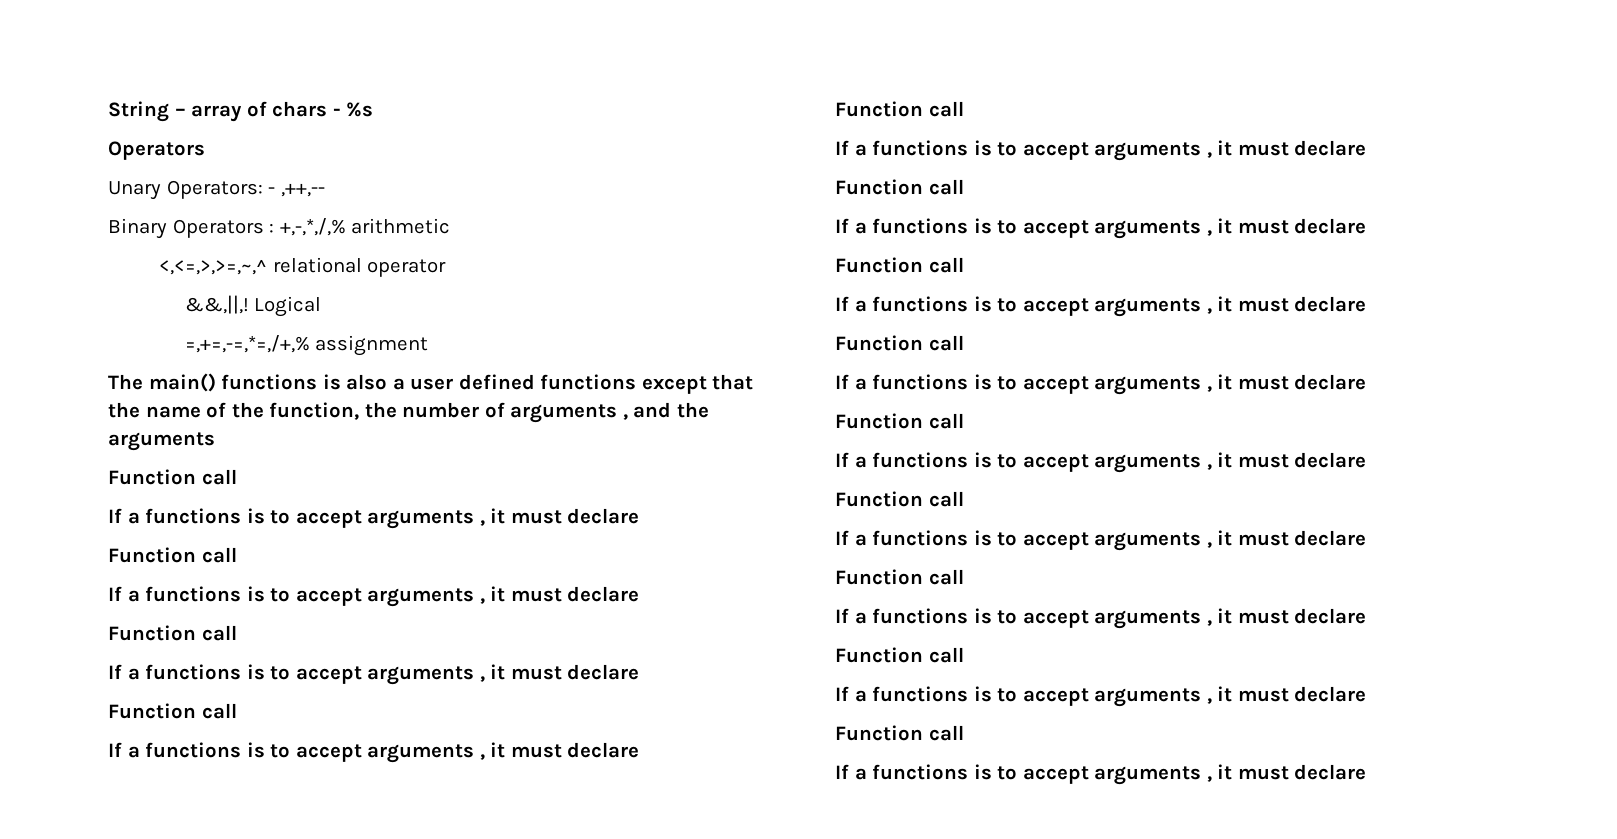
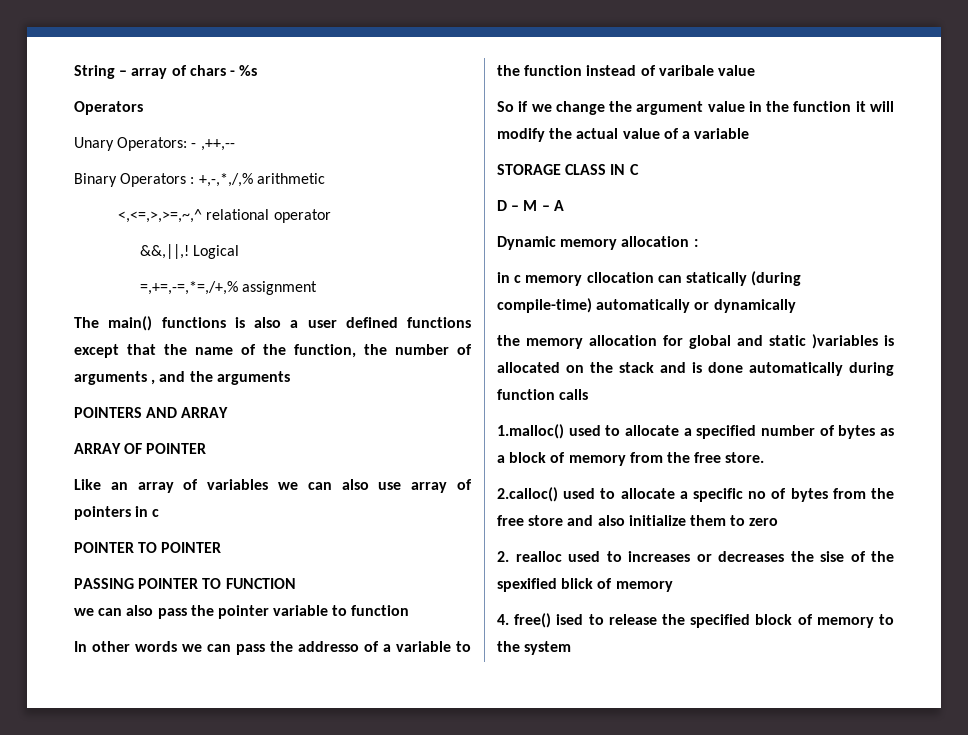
[108,469,237,485] [108,508,640,529] [108,547,237,563] [108,586,640,607] [108,625,237,641] [108,664,640,685] [108,703,237,719] [108,742,640,763] [835,101,964,117] [835,140,1367,161] [835,179,964,195] [835,218,1367,239] [835,257,964,273] [835,296,1367,317] [835,335,964,351] [835,374,1367,395] [835,413,964,429] [835,452,1367,473] [835,491,964,507] [835,530,1367,551] [835,569,964,585] [835,608,1367,629] [835,647,964,663] [835,686,1367,707] [835,725,964,741] [835,764,1367,785] Function call // If a functions is to accept arguments , it must declare // Function call // If a functions is to accept arguments , it must declare // Function call // If a functions is to accept arguments , it must declare // Function call // If a functions is to accept arguments , it must declare // Function call // If a functions is to accept arguments , it must declare // Function call // If a functions is to accept arguments , it must declare // Function call // If a functions is to accept arguments , it must declare // Function call // If a functions is to accept arguments , it must declare // Function call // If a functions is to accept arguments , it must declare // Function call // If a functions is to accept arguments , it must declare // Function call // If a functions is to accept arguments , it must declare // Function call // If a functions is to accept arguments , it must declare // Function call // If a functions is to accept arguments , it must declare -> [74,407,229,418] [74,443,207,454] [74,479,473,493] [74,506,160,520] [74,542,222,553] [74,578,296,589] [74,605,410,619] [74,641,471,655] [497,65,755,76] [497,101,894,115] [497,128,750,142] [497,164,639,175] [497,200,564,211] [497,236,698,250] [497,271,802,286] [497,298,796,313] [497,334,894,349] [497,362,894,376] [497,389,589,400] [497,424,894,439] [497,452,765,466] [497,487,894,502] [497,515,779,526] [497,551,894,562] [497,578,673,592] [497,613,894,628] [497,641,572,655] POINTERS AND ARRAY // ARRAY OF POINTER // Like an array of variables we can also use array of pointers in c // POINTER TO POINTER // PASSING POINTER TO FUNCTION // we can also pass the pointer variable to function // In other words we can pass the addresso of a variable to the function instead of varibale value // So if we change the argument value in the function it will modify the actual value of a variable // STORAGE CLASS IN C // D – M – A // Dynamic memory allocation : // in c memory cllocation can statically (during compile-time) automatically or dynamically // the memory allocation for global and static )variables is allocated on the stack and is done automatically during function calls // 1.malloc() used to allocate a specified number of bytes as a block of memory from the free store. // 2.calloc() used to allocate a specific no of bytes from the free store and also initialize them to zero // 2. realloc used to increases or decreases the sise of the spexified blick of memory // 4. free() ised to release the specified block of memory to the system

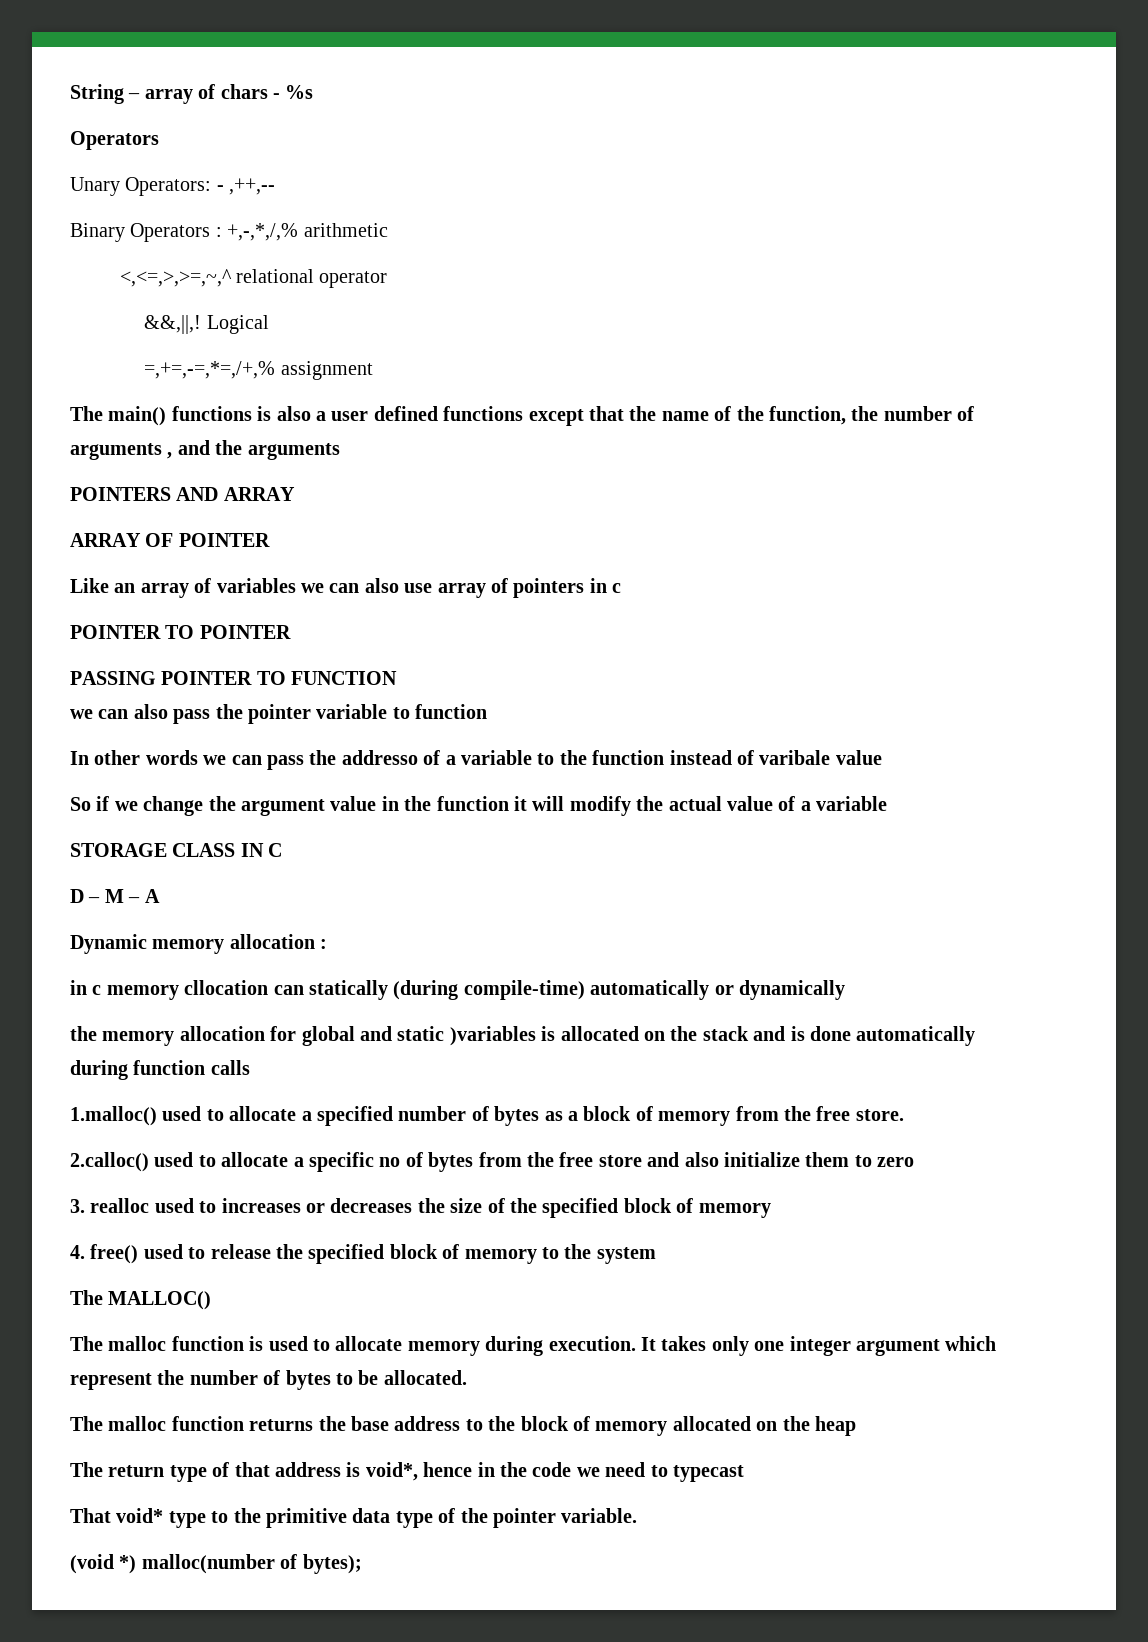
[497,551,509,562] 2. -> [70,1199,85,1213] 3.
[820,551,894,562] [497,578,594,592] sise of the spexified blick -> [450,1198,672,1218] size of the specified block
[556,614,584,625] ised -> [143,1244,183,1259] used
(572, 648) none -> [70,1290,212,1310] [70,1336,997,1356] [70,1370,467,1390] [70,1416,856,1436] [70,1462,744,1482] [70,1508,638,1528] [70,1554,362,1574] // The MALLOC() // The malloc function is used to allocate memory during execution. It takes only one integer argument which represent the number of bytes to be allocated. // The malloc function returns the base address to the block of memory allocated on the heap // The return type of that address is void*, hence in the code we need to typecast // That void* type to the primitive data type of the pointer variable. // (void *) malloc(number of bytes);

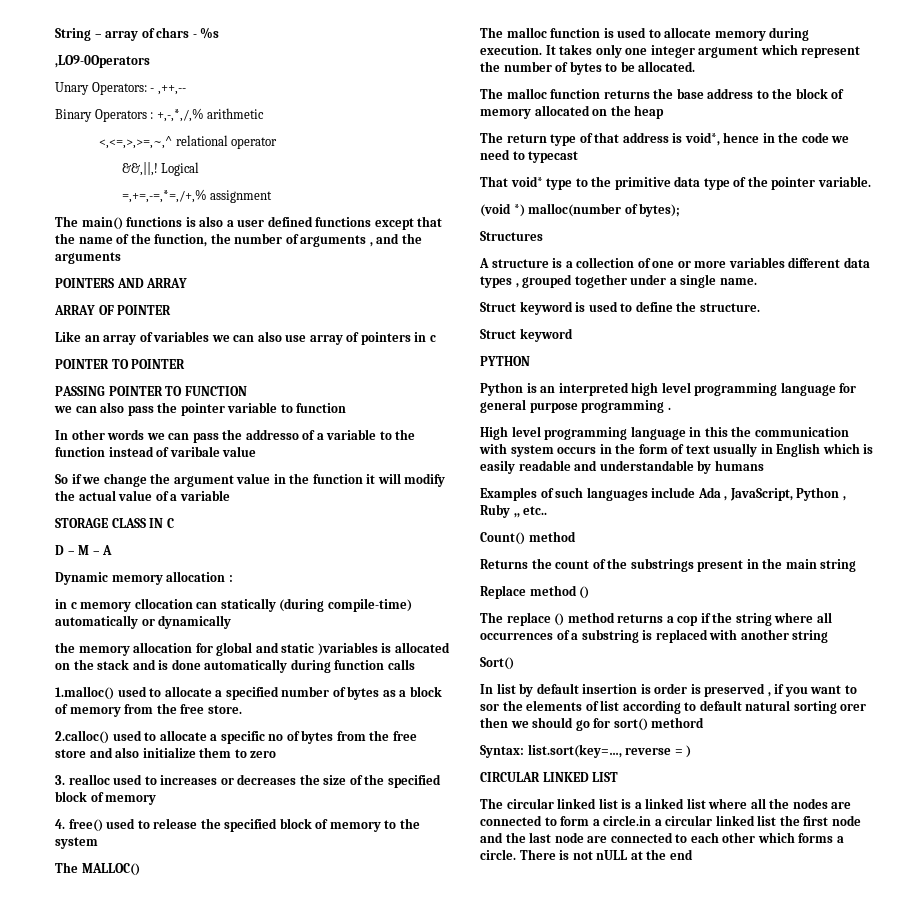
[70,131,159,150] Operators -> [55,55,150,68] ,LO9-0Operators
(362, 1564) none -> [480,231,543,241] [479,257,870,268] [480,274,757,288] [480,301,760,315] [480,328,573,342] [480,356,530,366] [480,382,857,396] [480,399,671,413] [480,426,849,440] [479,443,874,457] [480,460,764,474] [480,487,846,501] [480,504,548,518] [480,531,576,545] [480,558,857,572] [480,585,590,599] [480,612,832,626] [480,629,829,643] [480,657,514,670] [480,683,857,697] [480,700,867,714] [480,717,705,731] [480,744,692,758] [480,772,619,782] [480,798,852,809] [480,815,861,826] [480,832,844,843] [480,849,693,860] // Structures // A structure is a collection of one or more variables different data types , grouped together under a single name. // Struct keyword is used to define the structure. // Struct keyword // PYTHON // Python is an interpreted high level programming language for general purpose programming . // High level programming language in this the communication with system occurs in the form of text usually in English which is easily readable and understandable by humans // Examples of such languages include Ada , JavaScript, Python , Ruby ,, etc.. // Count() method // Returns the count of the substrings present in the main string // Replace method () // The replace () method returns a cop if the string where all occurrences of a substring is replaced with another string // Sort() // In list by default insertion is order is preserved , if you want to sor the elements of list according to default natural sorting orer then we should go for sort() methord // Syntax: list.sort(key=…, reverse = ) // CIRCULAR LINKED LIST // The circular linked list is a linked list where all the nodes are connected to form a circle.in a circular linked list the first node and the last node are connected to each other which forms a circle. There is not nULL at the end

